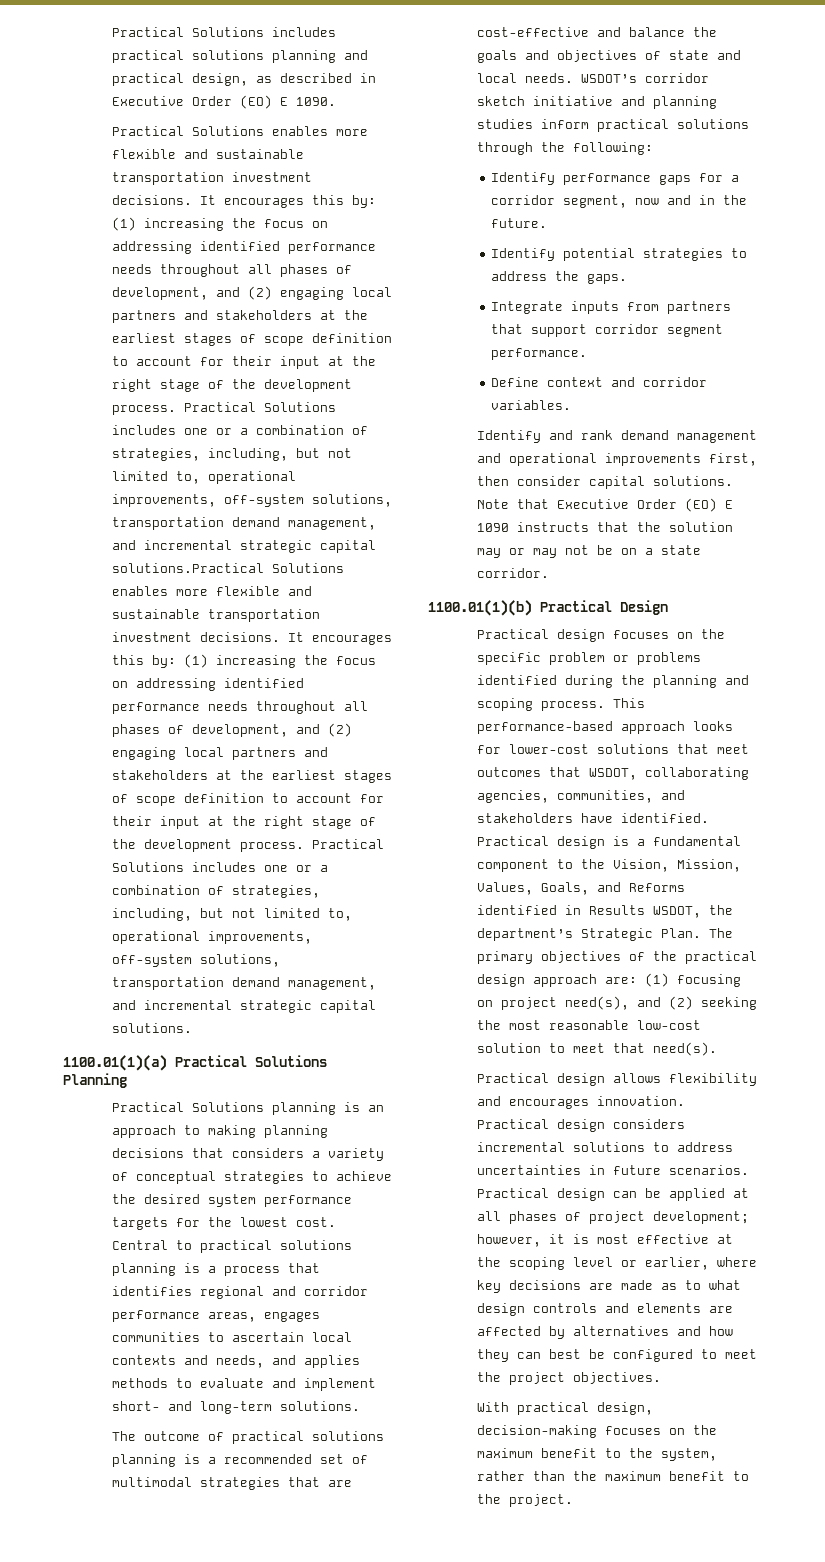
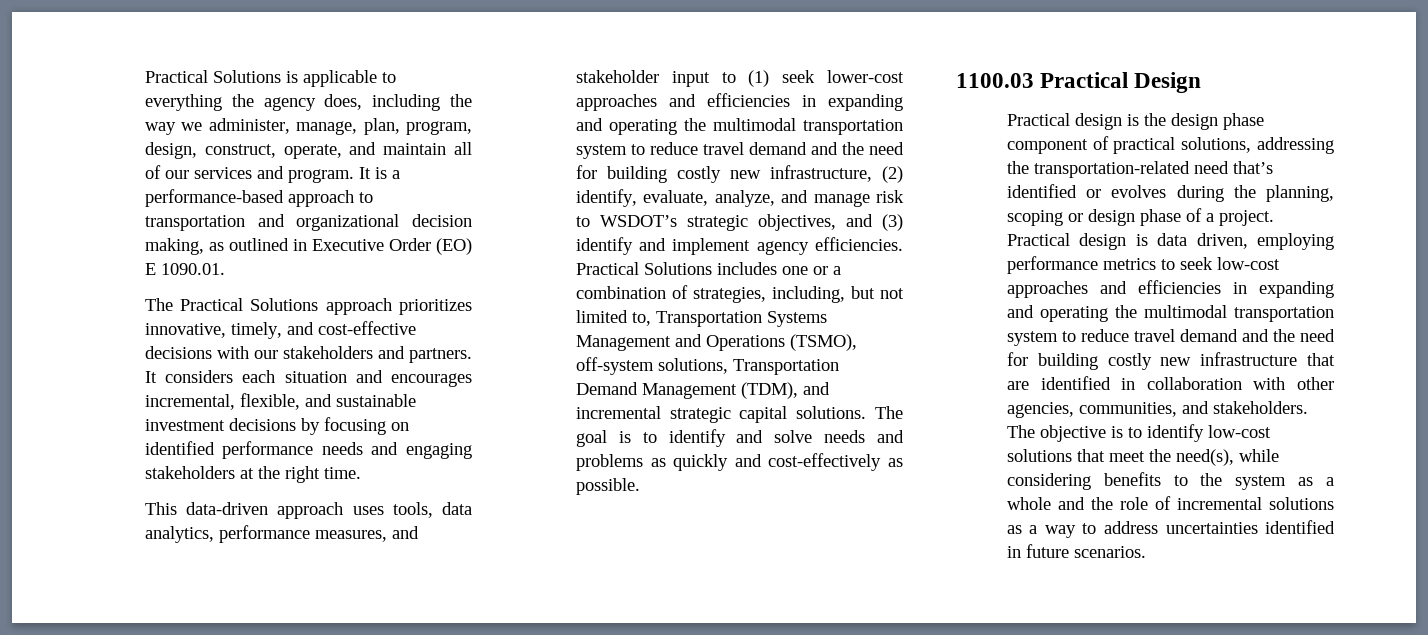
[111,27,336,37] [111,50,368,63] [111,73,352,86] Practical Solutions includes practical solutions planning and practical design, as described -> [144,70,396,87] [144,94,472,111] [144,118,472,135] [144,142,472,159] [144,165,400,183] [144,189,373,207] [144,214,472,231] [144,238,289,255] Practical Solutions is applicable to everything the agency does, including the way we administer, manage, plan, program, design, construct, operate, and maintain all of our services and program. It is a performance-based approach to transportation and organizational decision making, as outlined
[295,97,336,106] [111,126,368,136] [111,149,304,159] [111,172,312,185] [111,195,376,208] [111,217,328,231] [111,241,376,254] [111,264,352,277] [111,286,392,300] [111,310,368,323] [111,333,392,346] [111,356,376,369] [111,379,352,392] [111,405,176,415] 1090. // Practical Solutions enables more flexible and sustainable transportation investment decisions. It encourages this by: (1) increasing the focus on addressing identified performance needs throughout all phases of development, and (2) engaging local partners and stakeholders at the earliest stages of scope definition to account for their input at the right stage of the development process. -> [160,263,225,275] [144,298,472,315] [144,321,416,339] [144,346,472,363] [144,370,472,387] [144,393,416,410] [144,417,409,435] [144,441,472,459] [144,466,361,483] [144,502,472,519] [144,525,419,543] [575,70,904,87] [575,93,903,111] [575,118,903,135] [575,142,904,159] [575,165,903,183] [575,189,904,207] [575,214,903,231] [575,237,903,255] 1090.01. // The Practical Solutions approach prioritizes innovative, timely, and cost-effective decisions with our stakeholders and partners. It considers each situation and encourages incremental, flexible, and sustainable investment decisions by focusing on identified performance needs and engaging stakeholders at the right time. // This data-driven approach uses tools, data analytics, performance measures, and stakeholder input to (1) seek lower-cost approaches and efficiencies in expanding and operating the multimodal transportation system to reduce travel demand and the need for building costly new infrastructure, (2) identify, evaluate, analyze, and manage risk to WSDOT’s strategic objectives, and (3) identify and implement agency efficiencies.
[207,471,296,484] [111,494,392,507] [111,517,376,530] [111,540,376,553] [111,563,344,573] [111,586,312,596] [111,609,320,622] [111,632,392,645] [111,654,376,668] [111,678,304,691] [111,701,368,714] [111,723,352,737] [111,747,328,760] [111,770,392,783] [111,793,384,806] [111,816,376,829] [111,839,384,852] [111,862,328,872] [111,885,320,898] [111,908,352,921] [111,931,312,944] [111,954,280,967] [111,977,376,990] operational improvements, off-system solutions, transportation demand management, and incremental strategic capital solutions.Practical Solutions enables more flexible and sustainable transportation investment decisions. It encourages this by: (1) increasing the focus on addressing identified performance needs throughout all phases of development, and (2) engaging local partners and stakeholders at the earliest stages of scope definition to account for their input at the right stage of the development process. Practical Solutions includes one or a combination of strategies, including, but not limited to, operational improvements, off-system solutions, transportation demand management, -> [655,311,827,327] [575,334,857,351] [575,357,839,375] [575,382,798,399] Transportation Systems Management and Operations (TSMO), off-system solutions, Transportation Demand Management (TDM),
[63,1055,327,1071] [63,1073,127,1088] [111,1102,384,1115] [111,1125,328,1138] [111,1148,384,1161] [111,1171,392,1184] [111,1194,352,1207] [111,1217,336,1230] [111,1240,352,1253] [111,1263,320,1276] [111,1286,368,1299] [111,1310,320,1322] [111,1332,352,1342] [111,1355,360,1368] [111,1378,376,1391] [111,1401,360,1414] [111,1431,384,1444] [111,1454,368,1467] [111,1477,352,1490] [476,27,717,37] [476,50,741,63] [476,73,709,83] [476,96,717,109] [476,119,749,132] [476,142,653,155] [491,172,740,185] [491,195,748,208] [491,218,548,228] [491,248,748,261] [491,271,628,284] [491,301,732,314] [491,324,724,337] [491,348,588,360] [491,377,708,387] [491,400,572,410] [476,430,757,443] [476,453,757,466] [476,476,733,489] [476,498,733,512] [476,522,733,532] [476,545,701,558] [476,568,549,578] [428,600,668,616] [476,629,725,642] [476,652,701,665] [476,675,749,688] [476,698,645,711] [476,721,733,734] [476,744,749,754] [476,767,749,780] [476,790,685,803] [476,813,709,823] [476,836,741,849] [476,859,741,872] [476,882,685,895] [476,905,733,918] [476,928,733,941] [476,951,757,964] [476,973,741,987] [476,996,757,1010] [476,1020,701,1030] [476,1042,717,1056] [476,1073,757,1086] [476,1096,685,1109] [476,1119,685,1132] [476,1142,645,1152] // 1100.01(1)(a) Practical Solutions Planning // Practical Solutions planning is an approach to making planning decisions that considers a variety of conceptual strategies to achieve the desired system performance targets for the lowest cost. Central to practical solutions planning is a process that identifies regional and corridor performance areas, engages communities to ascertain local contexts and needs, and applies methods to evaluate and implement short- and long-term solutions. // The outcome of practical solutions planning is a recommended set of multimodal strategies that are cost-effective and balance the goals and objectives of state and local needs. WSDOT’s corridor sketch initiative and planning studies inform practical solutions through the following: // Identify performance gaps for a corridor segment, now and in the future. // Identify potential strategies to address the gaps. // Integrate inputs from partners that support corridor segment performance. // Define context and corridor variables. // Identify and rank demand management and operational improvements first, then consider capital solutions. Note that Executive Order (EO) E 1090 instructs that the solution may or may not be on a state corridor. // 1100.01(1)(b) Practical Design // Practical design focuses on the specific problem or problems identified during the planning and scoping process. This performance-based approach looks for lower-cost solutions that meet outcomes that WSDOT, collaborating agencies, communities, and stakeholders have identified. Practical design is a fundamental component to the Vision, Mission, Values, Goals, and Reforms identified in Results WSDOT, the department’s Strategic Plan. The primary objectives of the practical design approach are: (1) focusing on project need(s), and (2) seeking the most reasonable low-cost solution to meet that need(s). // Practical design allows flexibility and encourages innovation. Practical design considers incremental solutions -> [875,406,903,419] [575,429,904,447] [575,453,903,471] [575,478,640,495] [956,72,1202,93] [1006,113,1264,130] [1006,136,1334,154] [1006,161,1273,178] [1006,184,1334,202] [1006,208,1274,226] [1006,233,1334,250] [1006,256,1280,274] [1006,280,1334,298] [1006,305,1334,322] [1006,329,1335,346] [1006,352,1335,370] [1006,376,1334,390] [1006,401,1308,418] [1006,424,1271,442] [1006,449,1279,466] [1006,472,1334,490] [1006,496,1334,510] [1006,525,1076,538] The goal is to identify and solve needs and problems as quickly and cost-effectively as possible. // 1100.03 Practical Design // Practical design is the design phase component of practical solutions, addressing the transportation-related need that’s identified or evolves during the planning, scoping or design phase of a project. Practical design is data driven, employing performance metrics to seek low-cost approaches and efficiencies in expanding and operating the multimodal transportation system to reduce travel demand and the need for building costly new infrastructure that are identified in collaboration with other agencies, communities, and stakeholders. The objective is to identify low-cost solutions that meet the need(s), while considering benefits to the system as a whole and the role of incremental solutions as a way
(581, 1170) none -> [1265,520,1335,534] identified
[476,1188,749,1201] [476,1211,749,1224] [476,1234,733,1247] [476,1257,757,1270] [476,1280,741,1293] [476,1303,733,1316] [476,1326,733,1339] [476,1349,757,1362] [476,1372,661,1385] [476,1402,653,1415] [476,1425,717,1438] [476,1448,717,1461] [476,1471,749,1481] [476,1494,573,1507] Practical design can be applied at all phases of project development; however, it is most effective at the scoping level or earlier, where key decisions are made as to what design controls and elements are affected by alternatives and how they can best be configured to meet the project objectives. // With practical design, decision-making focuses on the maximum benefit to the system, rather than the maximum benefit to the project. -> (1146, 552) none

